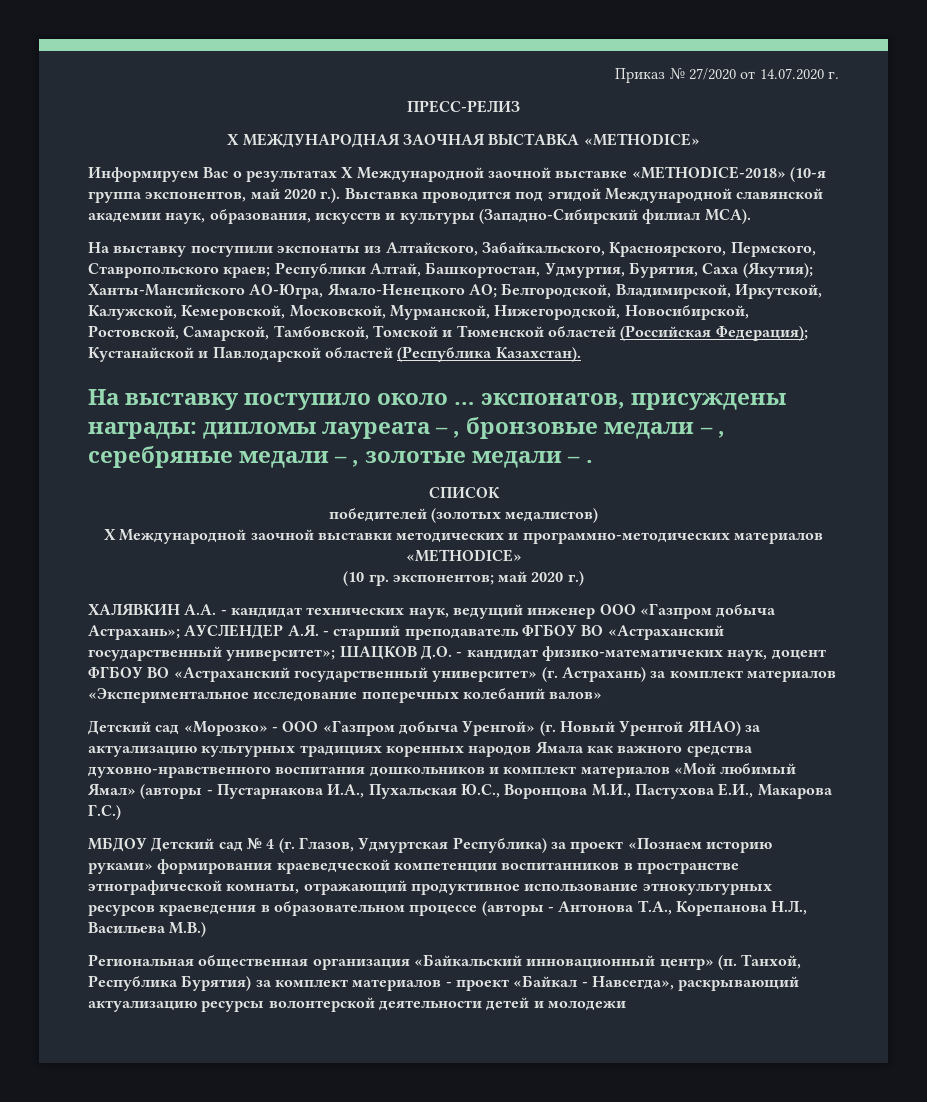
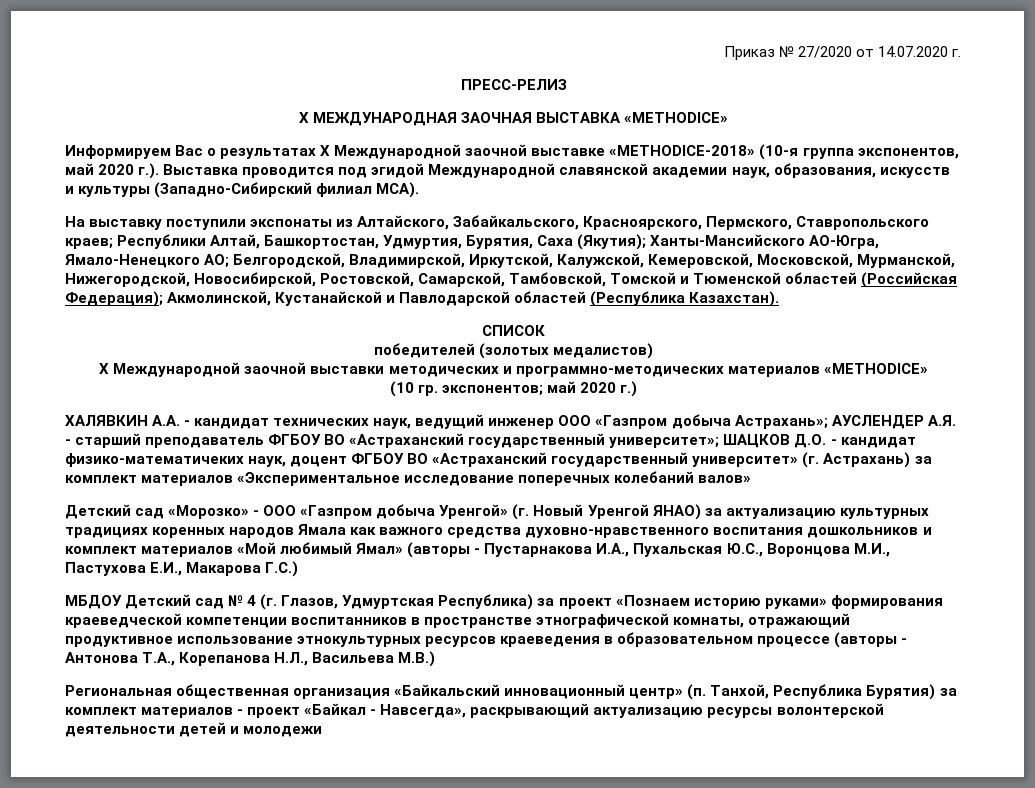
(808, 333) none -> [167,291,272,306] Акмолинской,
[88,389,787,410] [88,417,725,439] [88,446,593,468] // На выставку поступило около … экспонатов, присуждены награды: дипломы лауреата – , бронзовые медали – , серебряные медали – , золотые медали – . -> (780, 299) none

